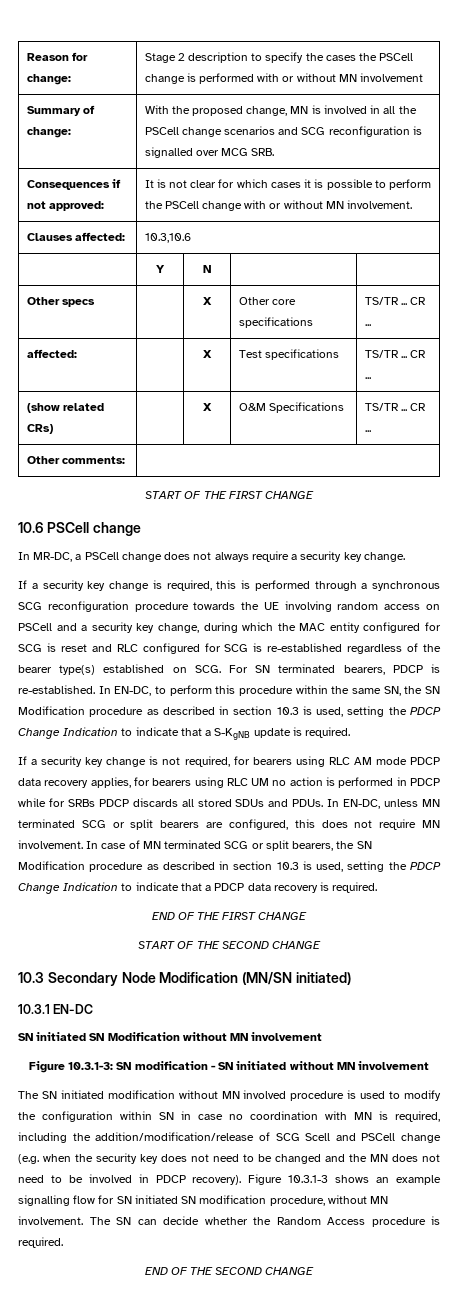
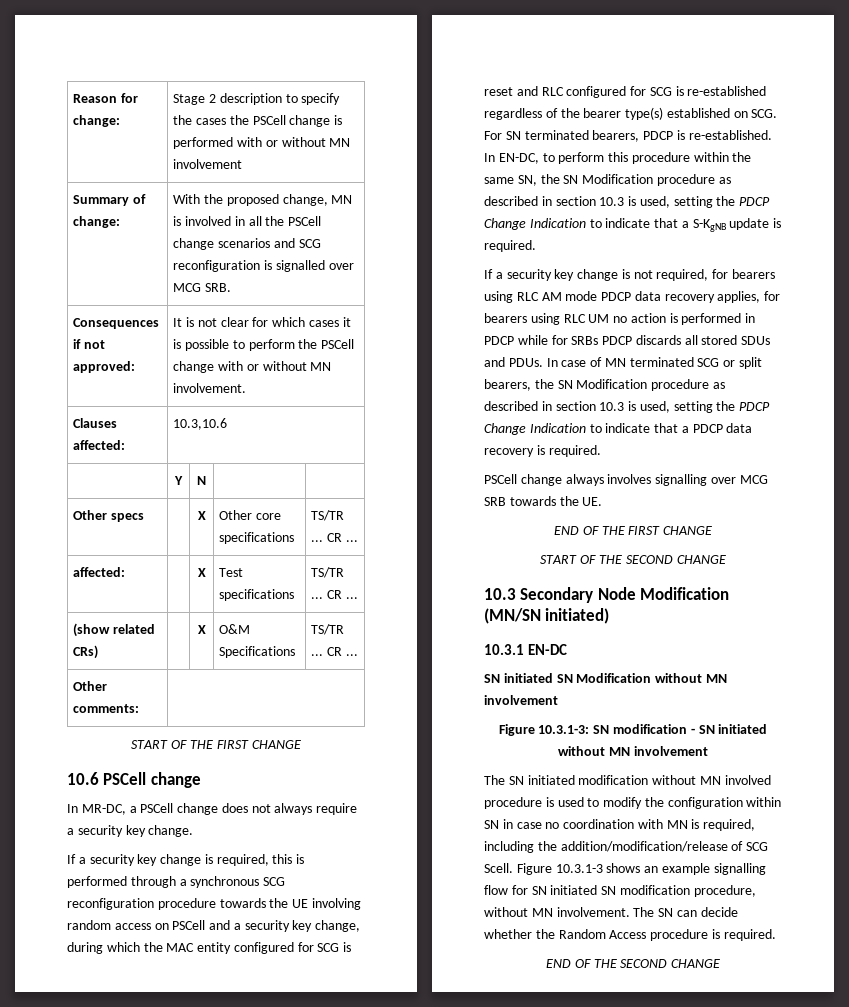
[343,799,440,809] [18,819,440,830] [18,840,99,849] EN-DC, unless MN terminated SCG or split bearers are configured, this does not require MN involvement. In -> (558, 362) none
(378, 887) none -> [484,474,768,486] [484,496,603,506] // PSCell change always involves signalling over MCG SRB towards the UE.
[305,1133,441,1143] [18,1153,440,1164] [18,1174,242,1185] Scell and PSCell change (e.g. when the security key does not need to be changed and the MN does not need to be involved in PDCP recovery). -> [484,863,513,873] Scell.

